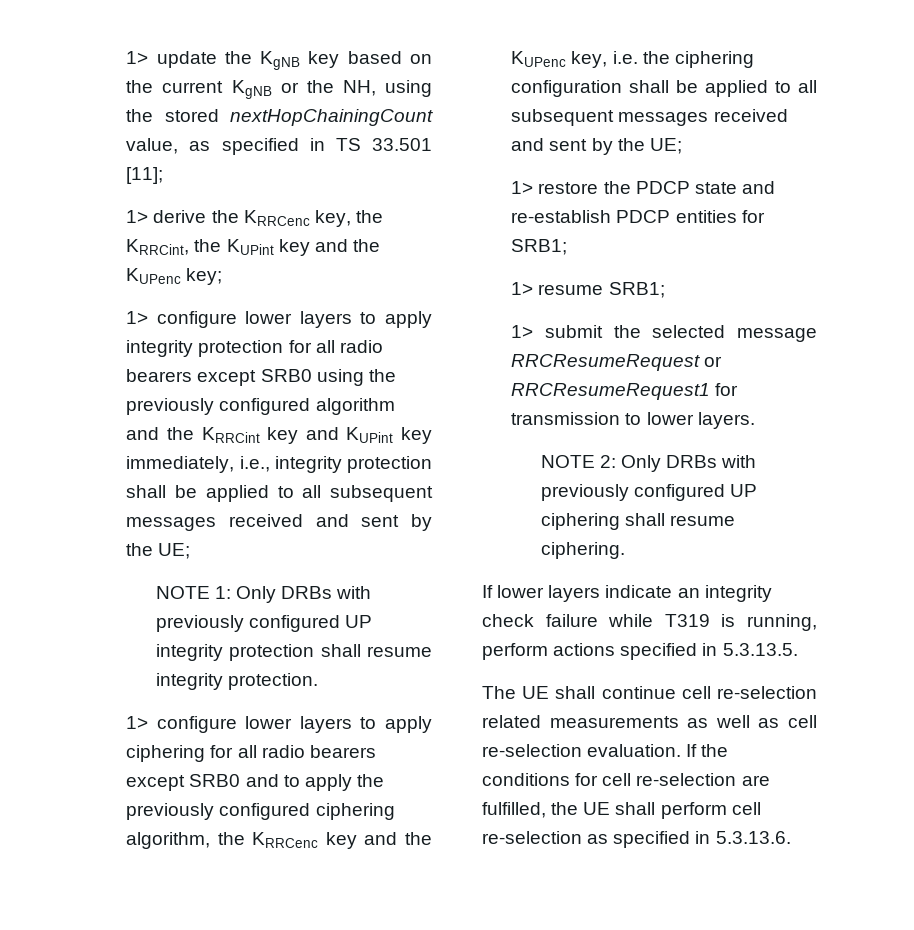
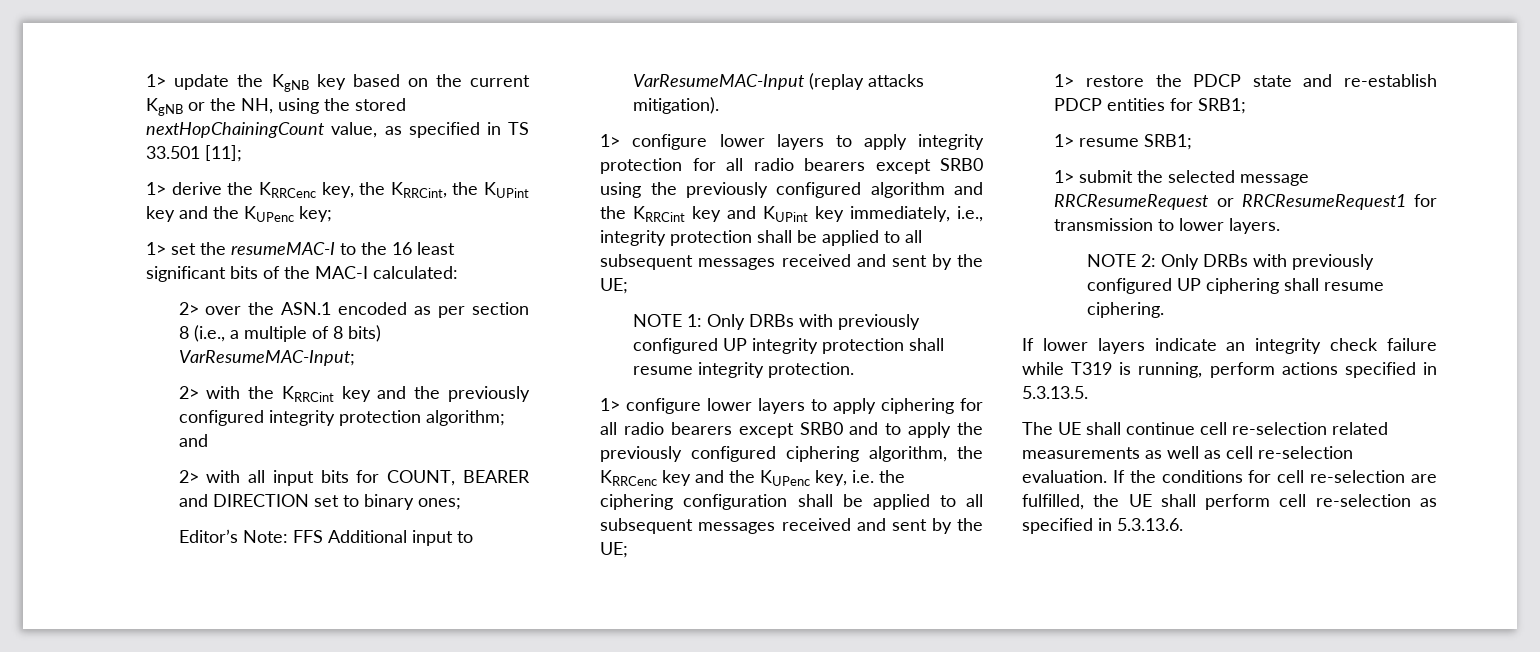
(223, 276) none -> [146,242,456,255] [146,266,459,282] [178,302,529,318] [178,325,381,342] [178,350,355,366] [178,386,530,402] [178,410,505,426] [178,434,208,447] [178,470,530,486] [178,494,461,510] [178,529,473,546] [632,73,924,90] [632,97,719,114] // 1> set the resumeMAC-I to the 16 least significant bits of the MAC-I calculated: // 2> over the ASN.1 encoded as per section 8 (i.e., a multiple of 8 bits) VarResumeMAC-Input; // 2> with the KRRCint key and the previously configured integrity protection algorithm; and // 2> with all input bits for COUNT, BEARER and DIRECTION set to binary ones; // Editor’s Note: FFS Additional input to VarResumeMAC-Input (replay attacks mitigation).

